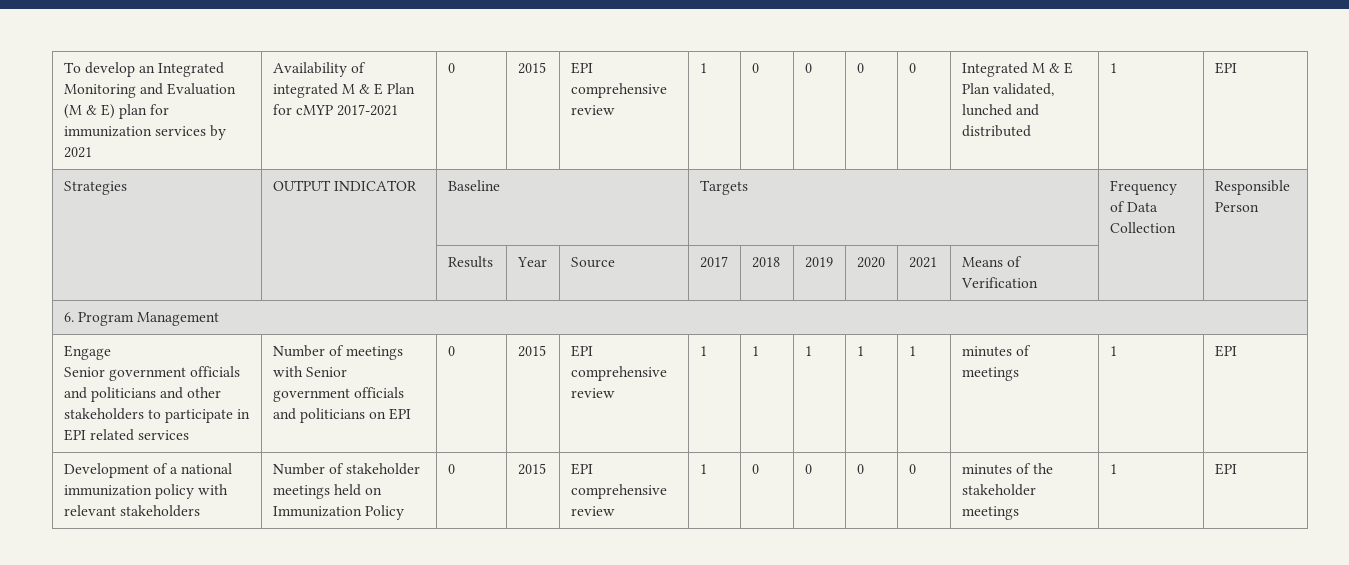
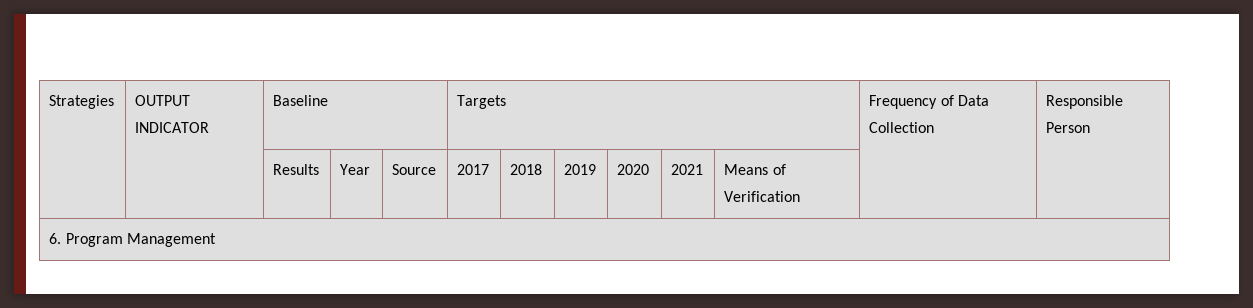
[63,62,225,77] [63,83,237,98] [63,104,170,119] [63,125,227,140] [63,147,92,158] [272,62,366,77] [272,83,416,98] [272,104,399,116] [447,63,455,73] [517,62,546,74] [570,62,593,74] [570,83,667,98] [570,105,615,115] [699,63,707,73] [751,63,759,73] [804,63,812,73] [856,63,864,73] [908,63,916,73] [961,62,1074,77] [961,83,1054,96] [961,104,1039,116] [961,125,1031,137] [1109,63,1117,73] [1214,62,1237,74] To develop an Integrated Monitoring and Evaluation (M & E) plan for immunization services by 2021 | Availability of integrated M & E Plan for cMYP 2017-2021 | 0 | 2015 | EPI comprehensive review | 1 | 0 | 0 | 0 | 0 | Integrated M & E Plan validated, lunched and distributed | 1 | EPI // -> (49, 102) none
[63,345,111,360] [63,366,241,381] [63,387,222,402] [63,408,251,423] [63,429,190,441] [272,345,404,360] [272,366,347,377] [272,387,404,402] [272,408,412,423] [447,346,455,356] [517,345,546,357] [570,345,593,357] [570,366,667,381] [570,388,615,398] [699,346,707,356] [751,346,759,356] [804,346,812,356] [856,346,864,356] [908,346,916,356] [961,345,1031,357] [961,367,1019,381] [1109,346,1117,356] [1214,345,1237,357] [63,463,233,478] [63,484,229,499] [63,505,200,517] [272,463,421,475] [272,484,383,499] [272,505,404,520] [447,464,455,474] [517,463,546,475] [570,463,593,475] [570,484,667,499] [570,506,615,516] [699,464,707,474] [751,464,759,474] [804,464,812,474] [856,464,864,474] [908,464,916,474] [961,463,1054,475] [961,484,1036,496] [961,506,1019,520] [1109,464,1117,474] [1214,463,1237,475] // Engage // Senior government officials and politicians and other stakeholders to participate in EPI related services | Number of meetings with Senior government officials and politicians on EPI | 0 | 2015 | EPI comprehensive review | 1 | 1 | 1 | 1 | 1 | minutes of meetings | 1 | EPI // Development of a national immunization policy with relevant stakeholders | Number of stakeholder meetings held on Immunization Policy | 0 | 2015 | EPI comprehensive review | 1 | 0 | 0 | 0 | 0 | minutes of the stakeholder meetings | 1 | EPI -> (216, 240) none

